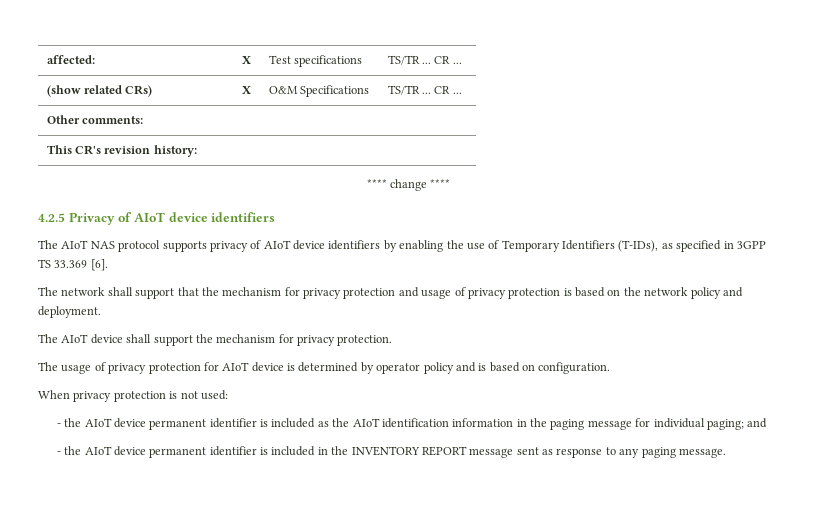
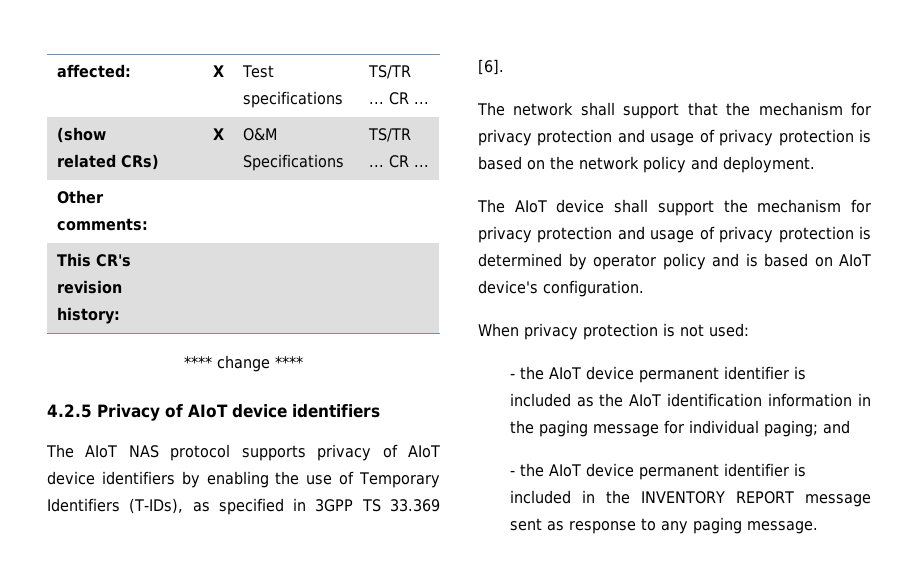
[337,335,393,346] [38,362,284,374] protection. // The usage of privacy protection for AIoT device -> [537,226,854,243] protection and usage of privacy protection
(535, 367) none -> [839,254,871,267] [478,280,538,294] AIoT device's

